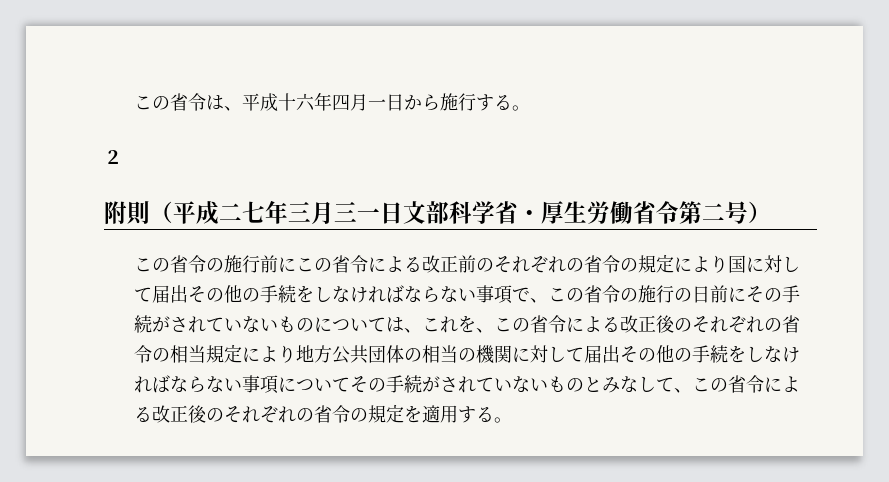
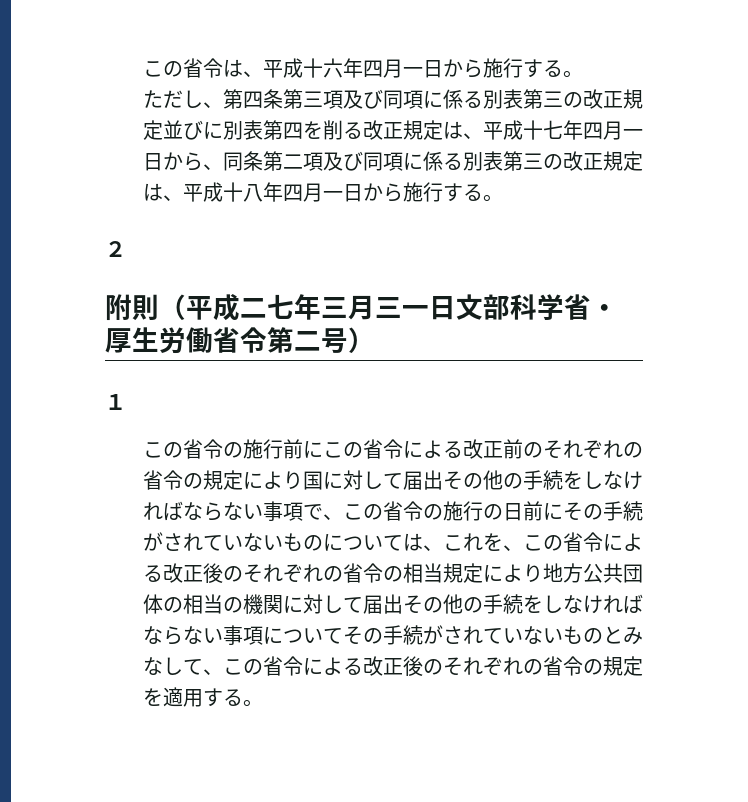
(530, 108) none -> [142,89,643,109] [142,120,643,140] [142,151,643,171] [142,182,503,202] // ただし、第四条第三項及び同項に係る別表第三の改正規定並びに別表第四を削る改正規定は、平成十七年四月一日から、同条第二項及び同項に係る別表第三の改正規定は、平成十八年四月一日から施行する。
(771, 212) none -> [105,394,126,410] // １

